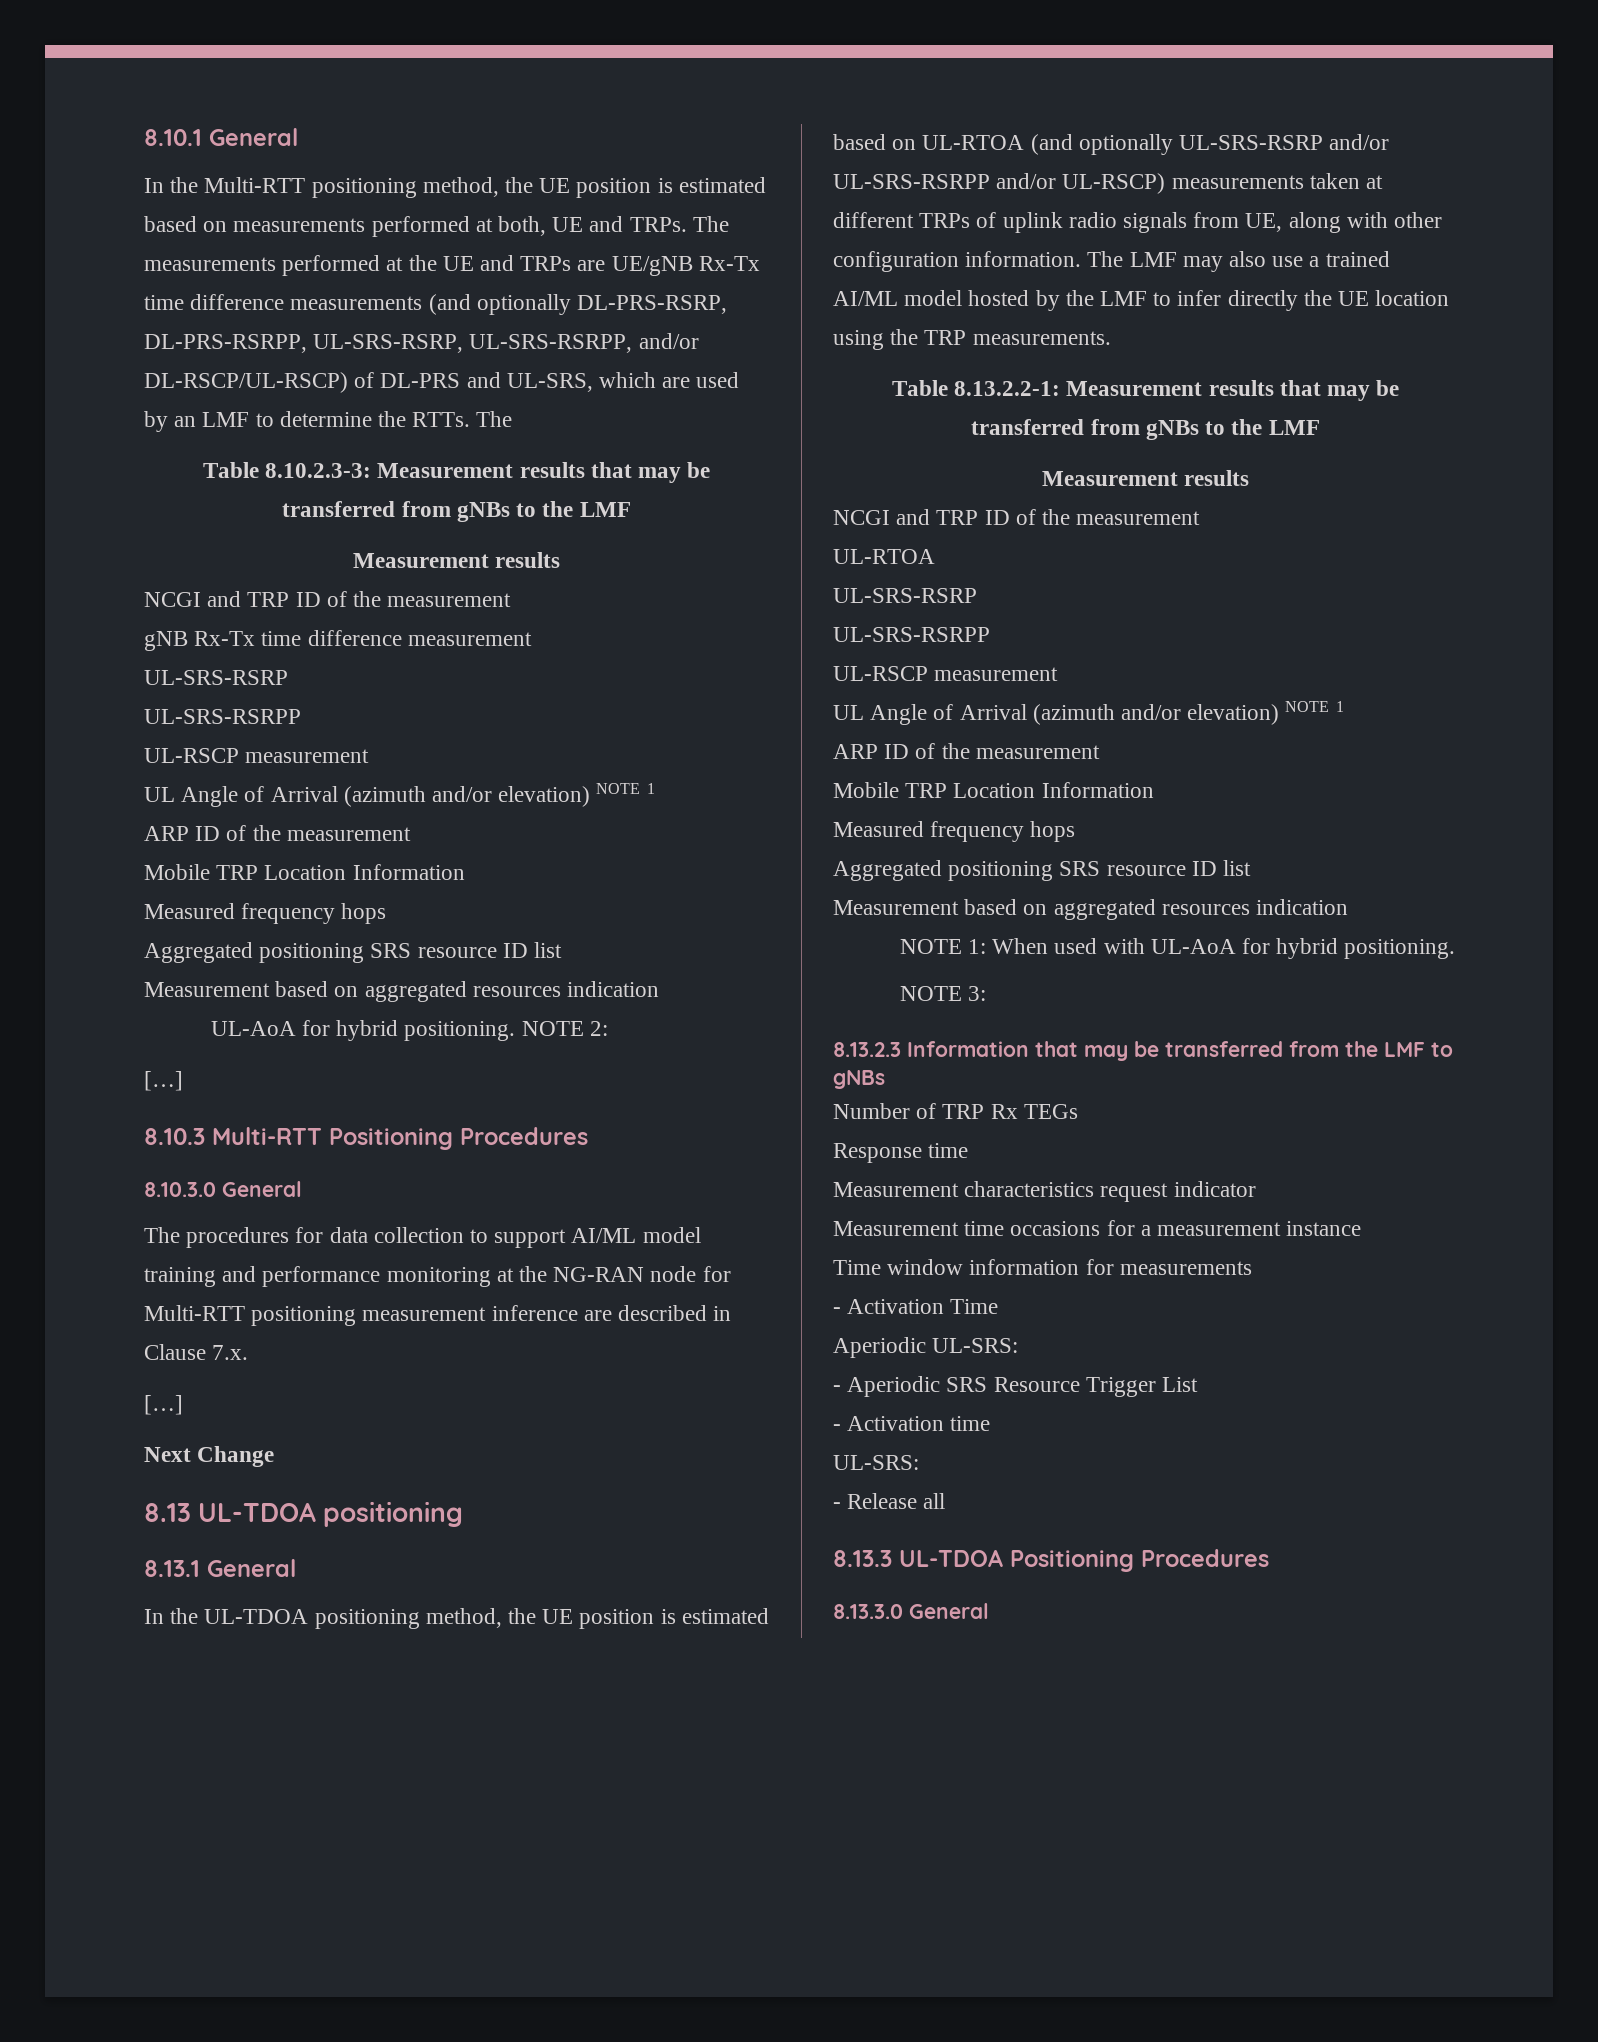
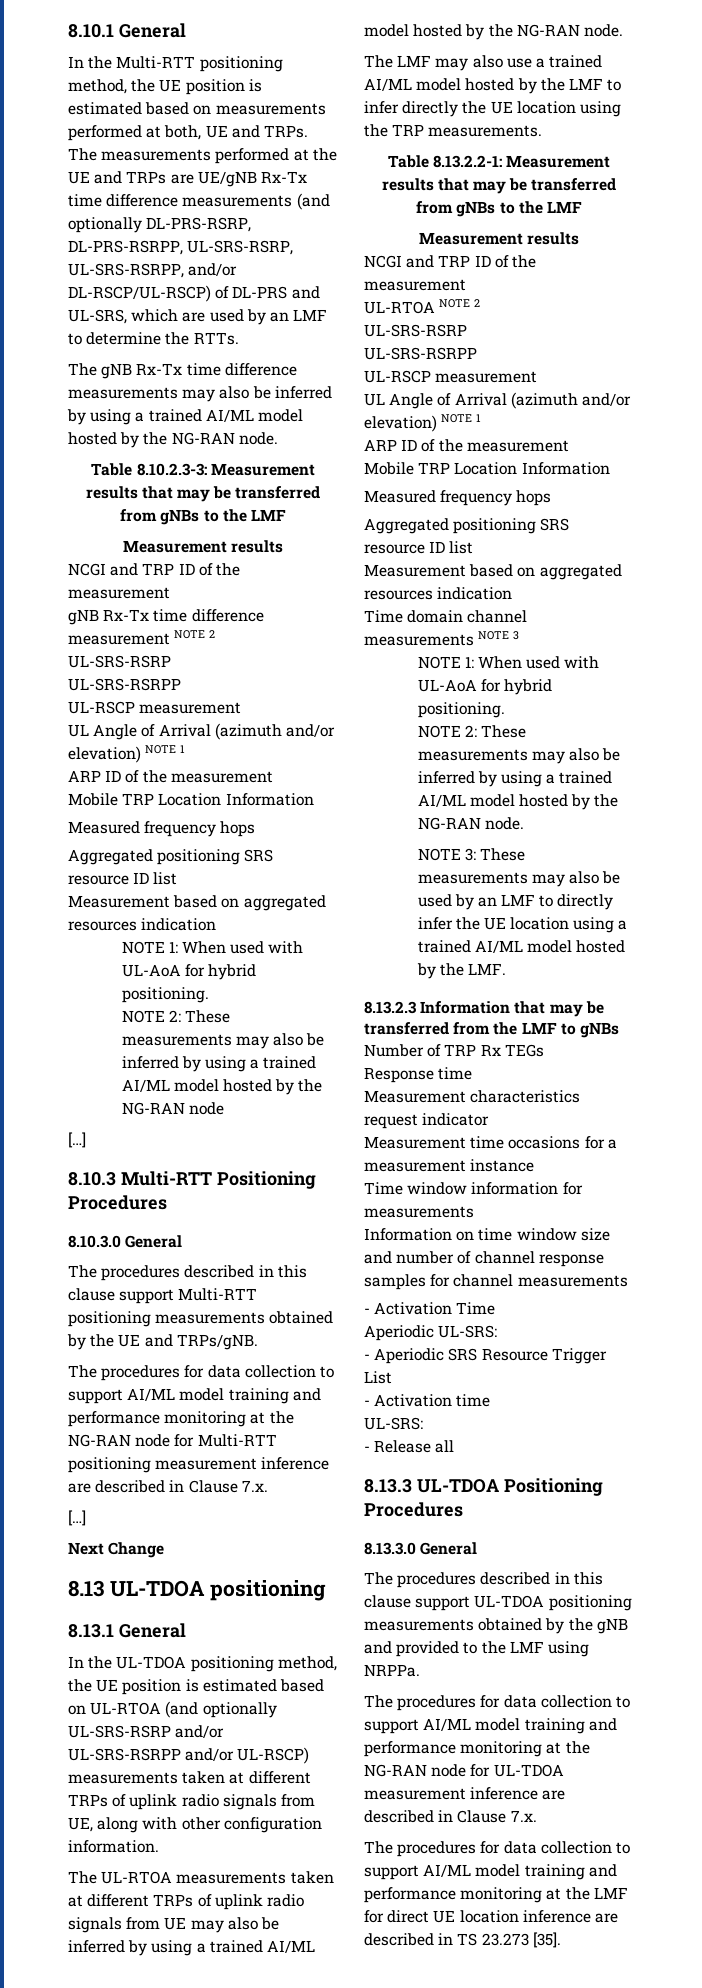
[476,411,513,427] The -> [68,363,297,379] [68,386,332,402] [67,409,303,425] [68,432,278,448] // The gNB Rx-Tx time difference measurements may also be inferred by using a trained AI/ML model hosted by the NG-RAN node.
(532, 639) none -> [174,630,216,639] NOTE 2
[210,1020,608,1041] UL-AoA for hybrid positioning. NOTE 2: -> [121,941,304,954] [121,964,256,980] [121,987,209,1003] [121,1010,230,1023] [121,1033,325,1049] [121,1056,317,1072] [121,1079,323,1095] [121,1102,224,1115] NOTE 1: When used with UL-AoA for hybrid positioning. // NOTE 2: These measurements may also be inferred by using a trained AI/ML model hosted by the NG-RAN node
(302, 1189) none -> [68,1265,307,1281] [68,1288,258,1304] [68,1311,334,1327] [67,1334,258,1350] // The procedures described in this clause support Multi-RTT positioning measurements obtained by the UE and TRPs/gNB.
(1082, 259) none -> [68,1871,334,1884] [68,1894,304,1910] [68,1917,279,1933] [68,1940,315,1956] [364,24,623,40] // The UL-RTOA measurements taken at different TRPs of uplink radio signals from UE may also be inferred by using a trained AI/ML model hosted by the NG-RAN node. //
(935, 556) none -> [439,299,481,308] NOTE 2
(1349, 907) none -> [364,610,528,623] [364,631,520,646] // Time domain channel measurements NOTE 3
[968,986,987,1001] 3: -> [464,725,526,738] [417,748,621,764] [417,771,613,787] [417,794,619,810] [417,817,524,830] [417,848,525,861] [417,871,621,887] [417,894,614,910] [417,917,628,933] [417,940,626,953] [416,963,506,979] 2: These measurements may also be inferred by using a trained AI/ML model hosted by the NG-RAN node. // NOTE 3: These measurements may also be used by an LMF to directly infer the UE location using a trained AI/ML model hosted by the LMF.
(1252, 1268) none -> [364,1228,610,1241] [364,1251,604,1267] [364,1274,628,1290] // Information on time window size and number of channel response samples for channel measurements
(989, 1611) none -> [364,1572,603,1588] [364,1595,632,1611] [364,1618,628,1634] [364,1641,589,1657] [364,1664,420,1677] [364,1695,630,1711] [364,1718,617,1734] [364,1741,590,1757] [364,1764,564,1777] [364,1787,566,1800] [364,1810,537,1823] [364,1841,630,1857] [364,1864,617,1880] [364,1887,628,1903] [364,1910,618,1923] [364,1932,561,1948] // The procedures described in this clause support UL-TDOA positioning measurements obtained by the gNB and provided to the LMF using NRPPa. // The procedures for data collection to support AI/ML model training and performance monitoring at the NG-RAN node for UL-TDOA measurement inference are described in Clause 7.x. // The procedures for data collection to support AI/ML model training and performance monitoring at the LMF for direct UE location inference are described in TS 23.273 [35].

